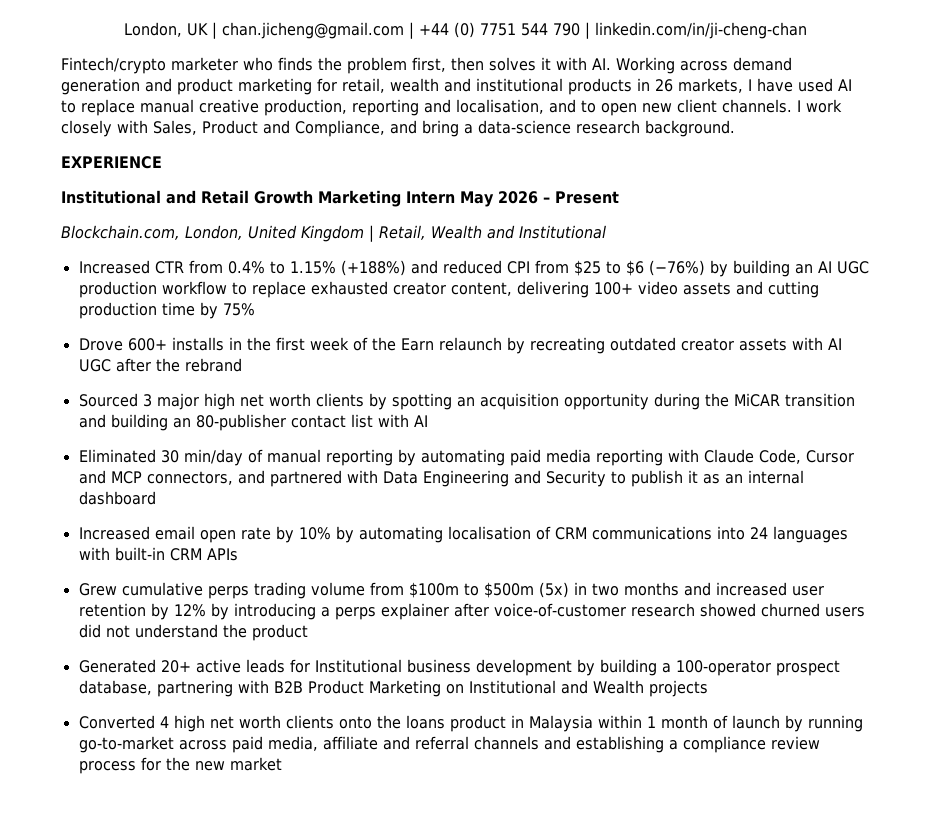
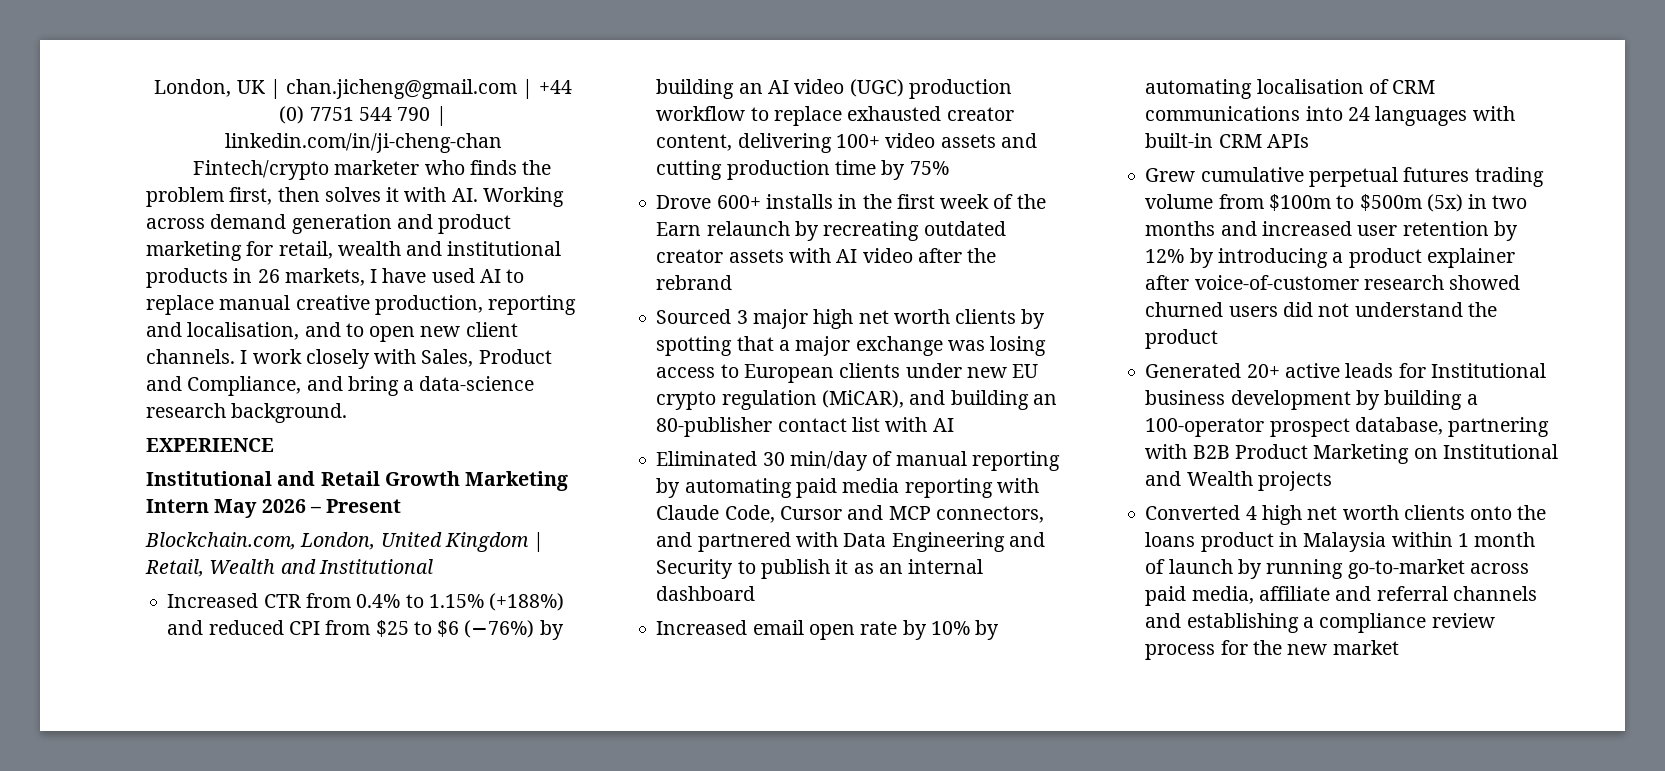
[836,261,869,274] UGC -> [794,79,904,97] video (UGC)
[78,359,111,372] UGC -> [862,248,913,263] video
[456,393,855,410] an acquisition opportunity during the MiCAR transition -> [736,336,1047,356] [656,363,1039,383] [656,390,904,410] that a major exchange was losing access to European clients under new EU crypto regulation (MiCAR),
[207,586,249,599] perps -> [1308,167,1470,187] perpetual futures
[334,607,376,620] perps -> [1348,248,1422,268] product

